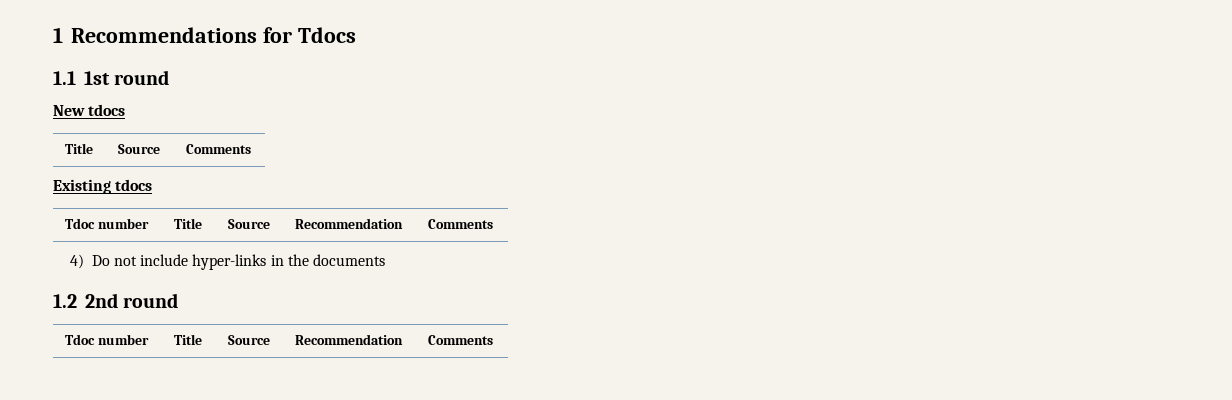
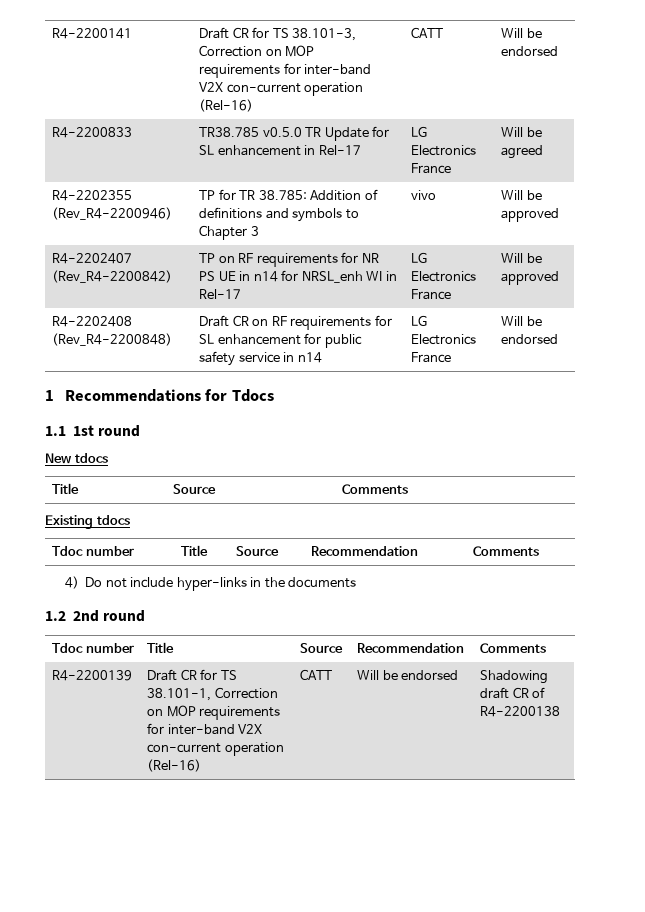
(53, 35) none -> [52,28,133,39] [199,27,357,41] [199,45,315,57] [199,63,372,78] [199,82,364,96] [199,99,254,112] [411,27,444,38] [501,28,542,38] [501,46,559,56] [52,127,133,138] [199,126,390,141] [199,145,361,156] [411,126,428,137] [411,145,477,156] [411,163,452,174] [501,127,542,137] [501,145,544,159] [52,190,133,201] [52,207,173,220] [199,189,378,201] [199,207,359,222] [199,225,259,240] [411,190,437,200] [501,190,542,200] [501,208,560,222] [52,253,133,264] [52,270,173,283] [199,252,379,267] [199,270,397,283] [199,289,242,299] [411,252,428,263] [411,271,477,282] [411,289,452,300] [501,253,542,263] [501,271,560,285] [52,316,133,327] [52,333,173,346] [199,315,392,330] [199,333,362,348] [199,351,322,366] [411,315,428,326] [411,334,477,345] [411,352,452,363] [501,316,542,326] [501,334,559,344] R4-2200141 | Draft CR for TS 38.101-3, Correction on MOP requirements for inter-band V2X con-current operation (Rel-16) | CATT | Will be endorsed // R4-2200833 | TR38.785 v0.5.0 TR Update for SL enhancement in Rel-17 | LG Electronics France | Will be agreed // R4-2202355 (Rev_R4-2200946) | TP for TR 38.785: Addition of definitions and symbols to Chapter 3 | vivo | Will be approved // R4-2202407 (Rev_R4-2200842) | TP on RF requirements for NR PS UE in n14 for NRSL_enh WI in Rel-17 | LG Electronics France | Will be approved // R4-2202408 (Rev_R4-2200848) | Draft CR on RF requirements for SL enhancement for public safety service in n14 | LG Electronics France | Will be endorsed //
(494, 340) none -> [52,670,133,681] [147,669,237,681] [147,687,278,701] [147,705,281,720] [147,723,263,735] [147,742,284,756] [147,759,202,772] [300,669,333,680] [357,670,459,680] [480,670,549,684] [480,687,546,699] [480,706,561,717] // R4-2200139 | Draft CR for TS 38.101-1, Correction on MOP requirements for inter-band V2X con-current operation (Rel-16) | CATT | Will be endorsed | Shadowing draft CR of R4-2200138

